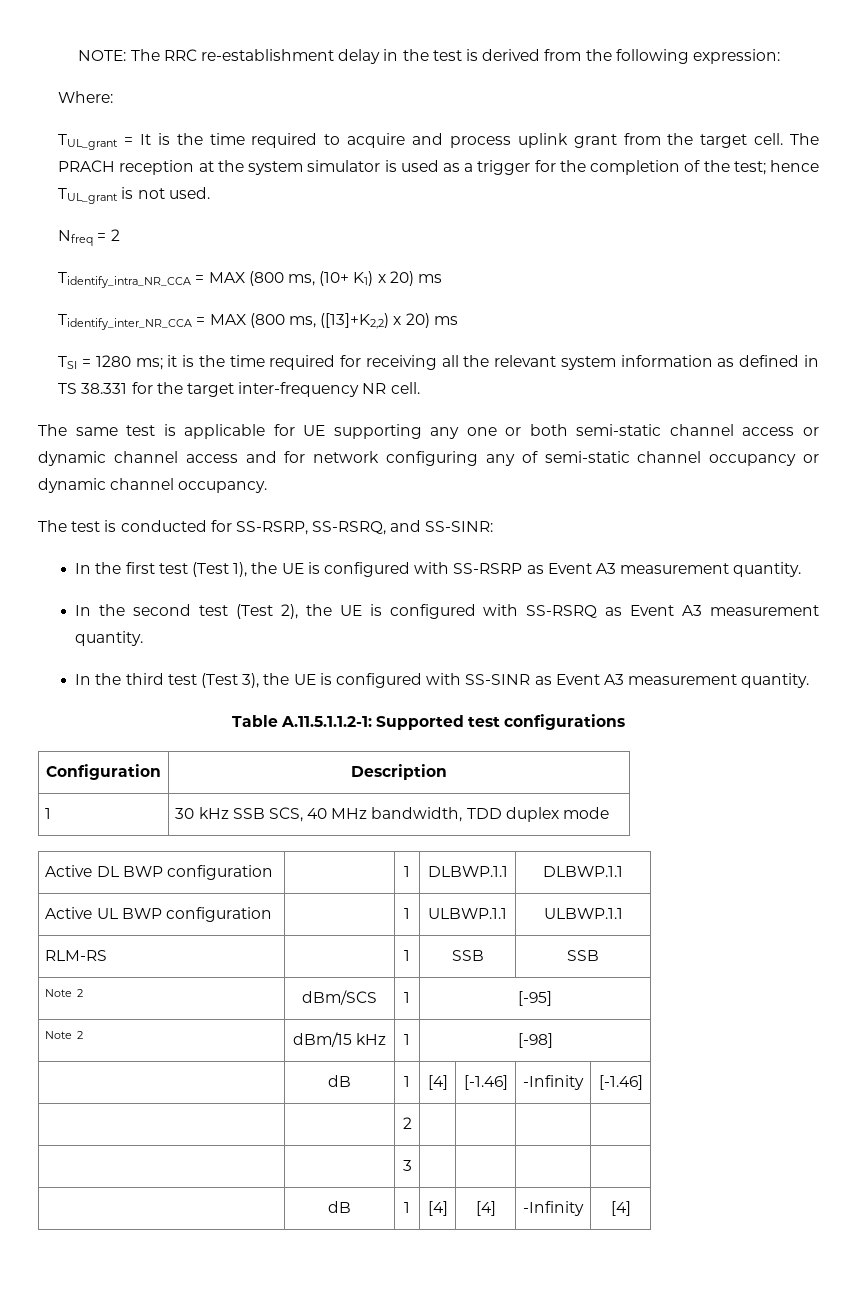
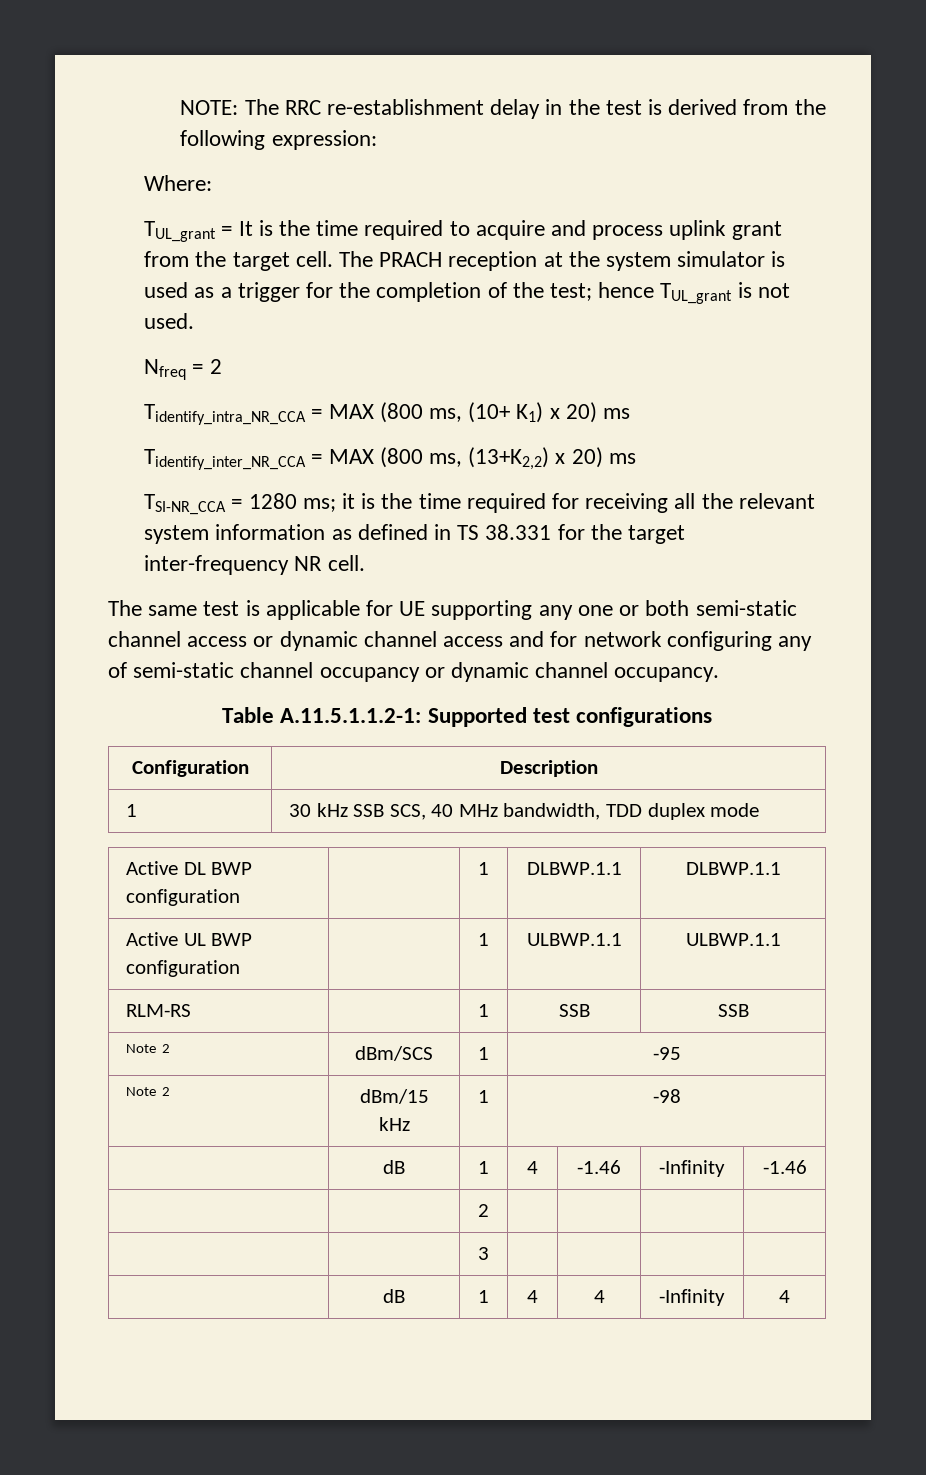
[320,313,458,329] [58,356,78,369] ([13]+K2,2) x 20) ms // TSI -> [468,447,636,470] [144,494,227,515] (13+K2,2) x 20) ms // TSI-NR_CCA
[38,520,494,535] [75,562,802,577] [75,604,819,619] [75,631,144,646] [75,673,810,688] // The test is conducted for SS-RSRP, SS-RSRQ, and SS-SINR: // In the first test (Test 1), the UE is configured with SS-RSRP as Event A3 measurement quantity. // In the second test (Test 2), the UE is configured with SS-RSRQ as Event A3 measurement quantity. // In the third test (Test 3), the UE is configured with SS-SINR as Event A3 measurement quantity. -> (720, 674) none
[518,991,552,1006] [-95] -> [652,1047,681,1060] -95
[517,1033,553,1048] [327,1075,351,1087] [404,1076,410,1087] [427,1075,448,1090] [463,1075,508,1090] [523,1075,584,1090] [598,1075,643,1090] [-98] // | dB | 1 | [4] | [-1.46] | -Infinity | [-1.46] -> [652,1089,681,1103] [383,1160,405,1174] [478,1161,489,1174] [527,1161,538,1174] [577,1160,621,1174] [658,1160,725,1177] [762,1160,807,1174] -98 // | dB | 1 | 4 | -1.46 | -Infinity | -1.46
[427,1201,448,1216] [475,1201,496,1216] [523,1201,584,1216] [610,1201,631,1216] [4] | [4] | -Infinity | [4] -> [527,1290,538,1303] [593,1290,605,1303] [658,1289,725,1306] [779,1290,790,1303] 4 | 4 | -Infinity | 4

